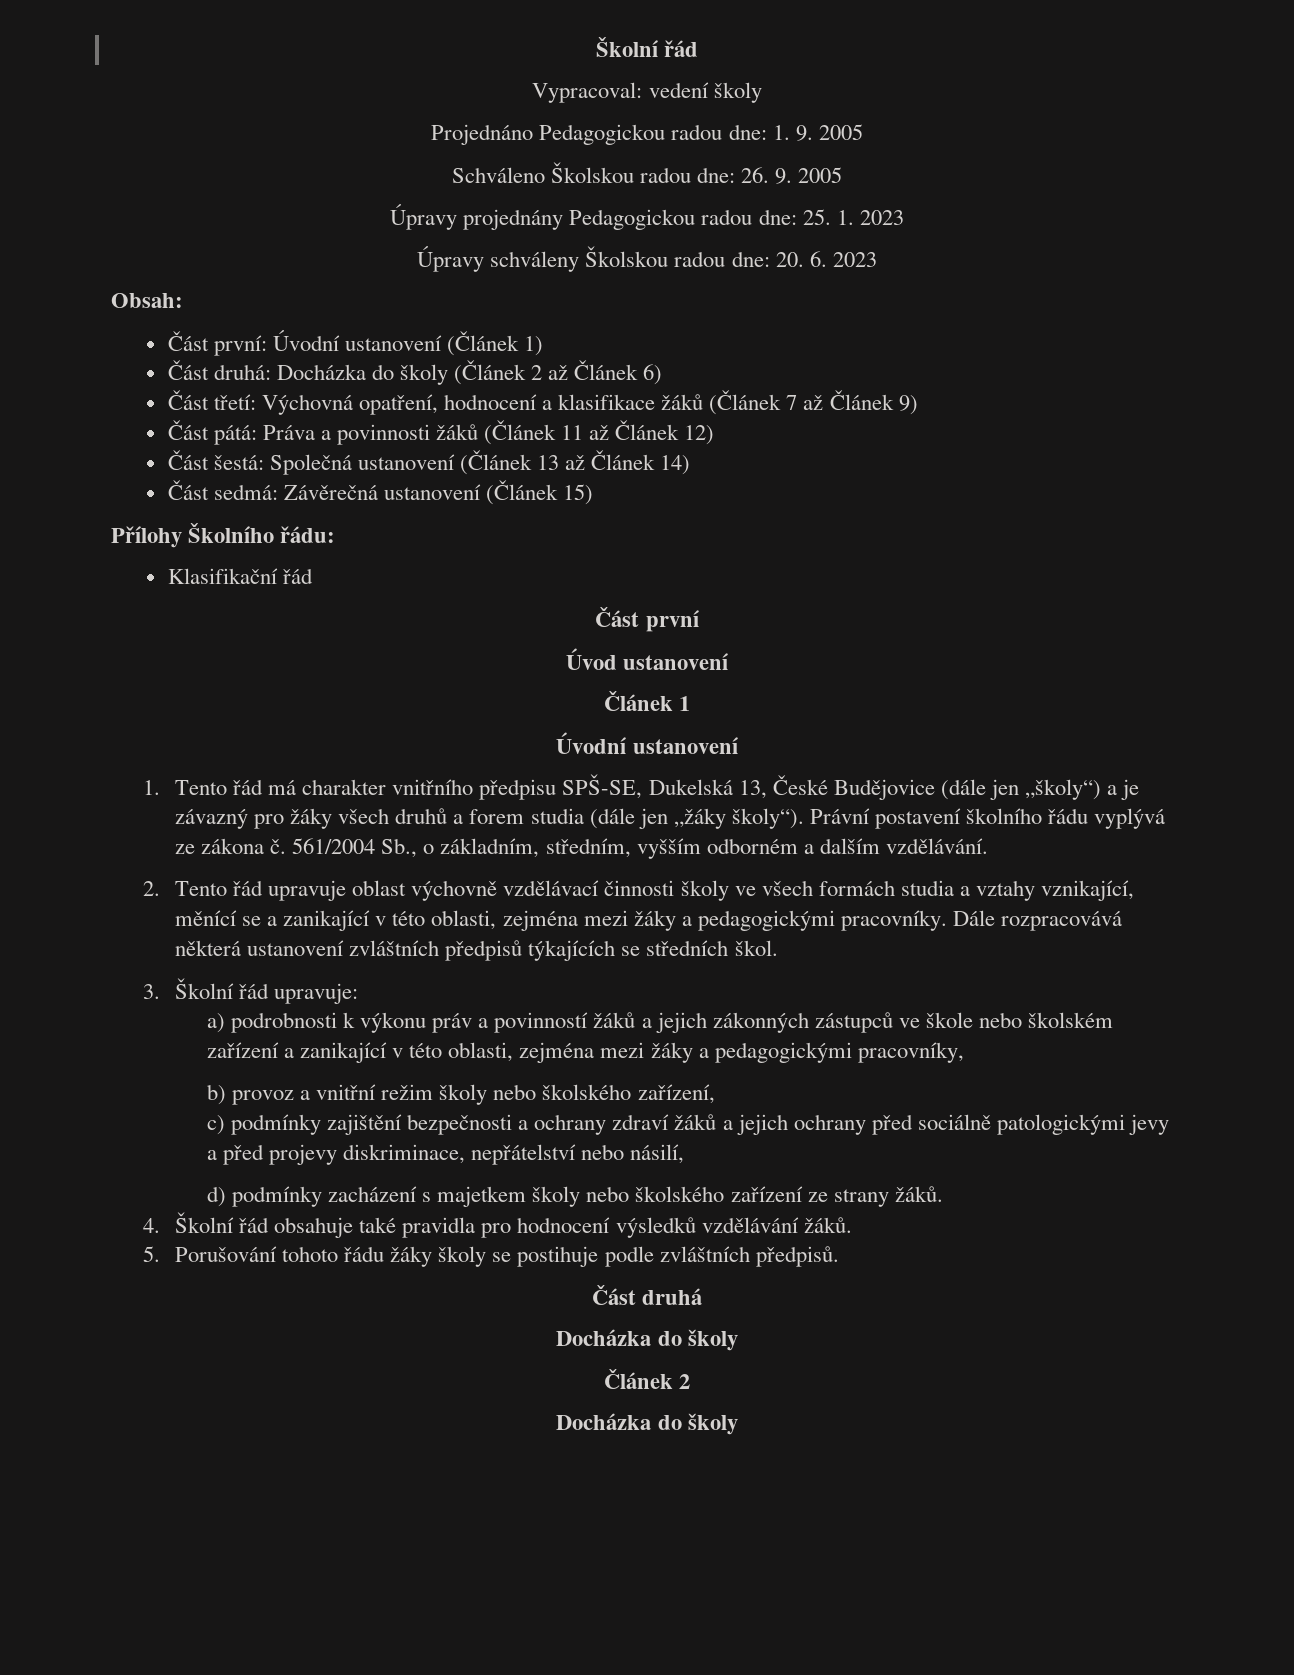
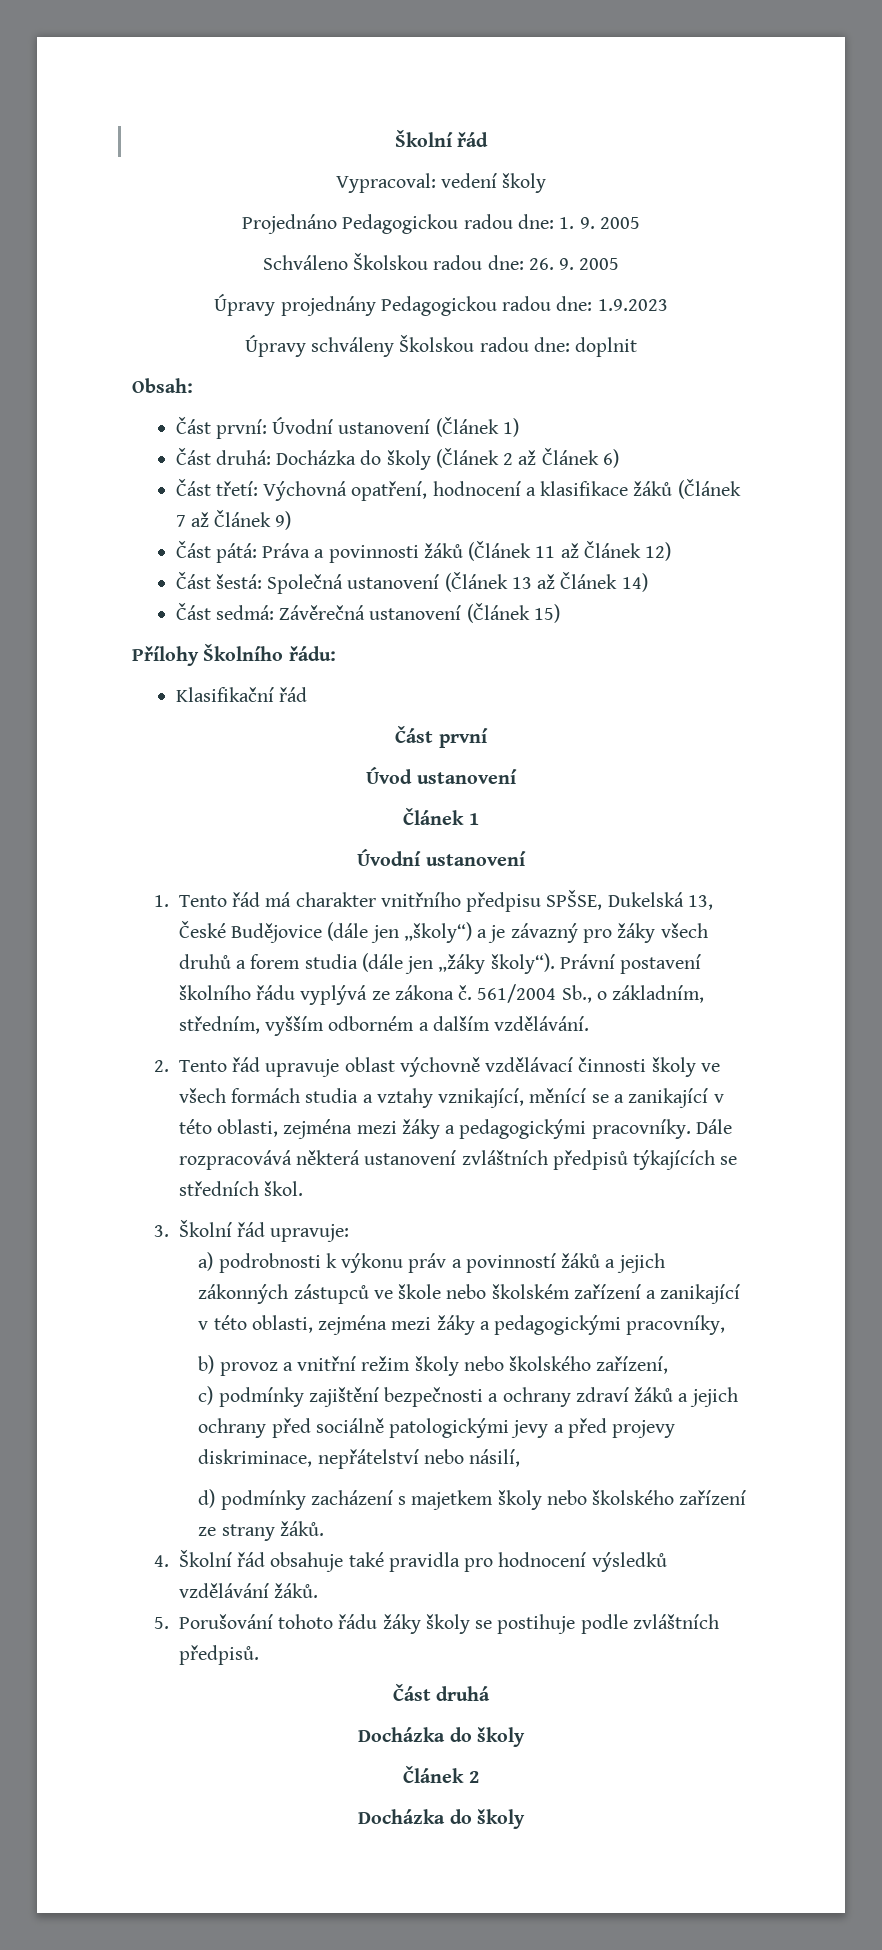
[802,209,904,225] 25. 1. 2023 -> [597,299,668,311] 1.9.2023
[775,251,877,267] 20. 6. 2023 -> [575,337,638,357] doplnit
[562,774,643,799] SPŠ-SE, -> [546,889,603,910] SPŠSE,

